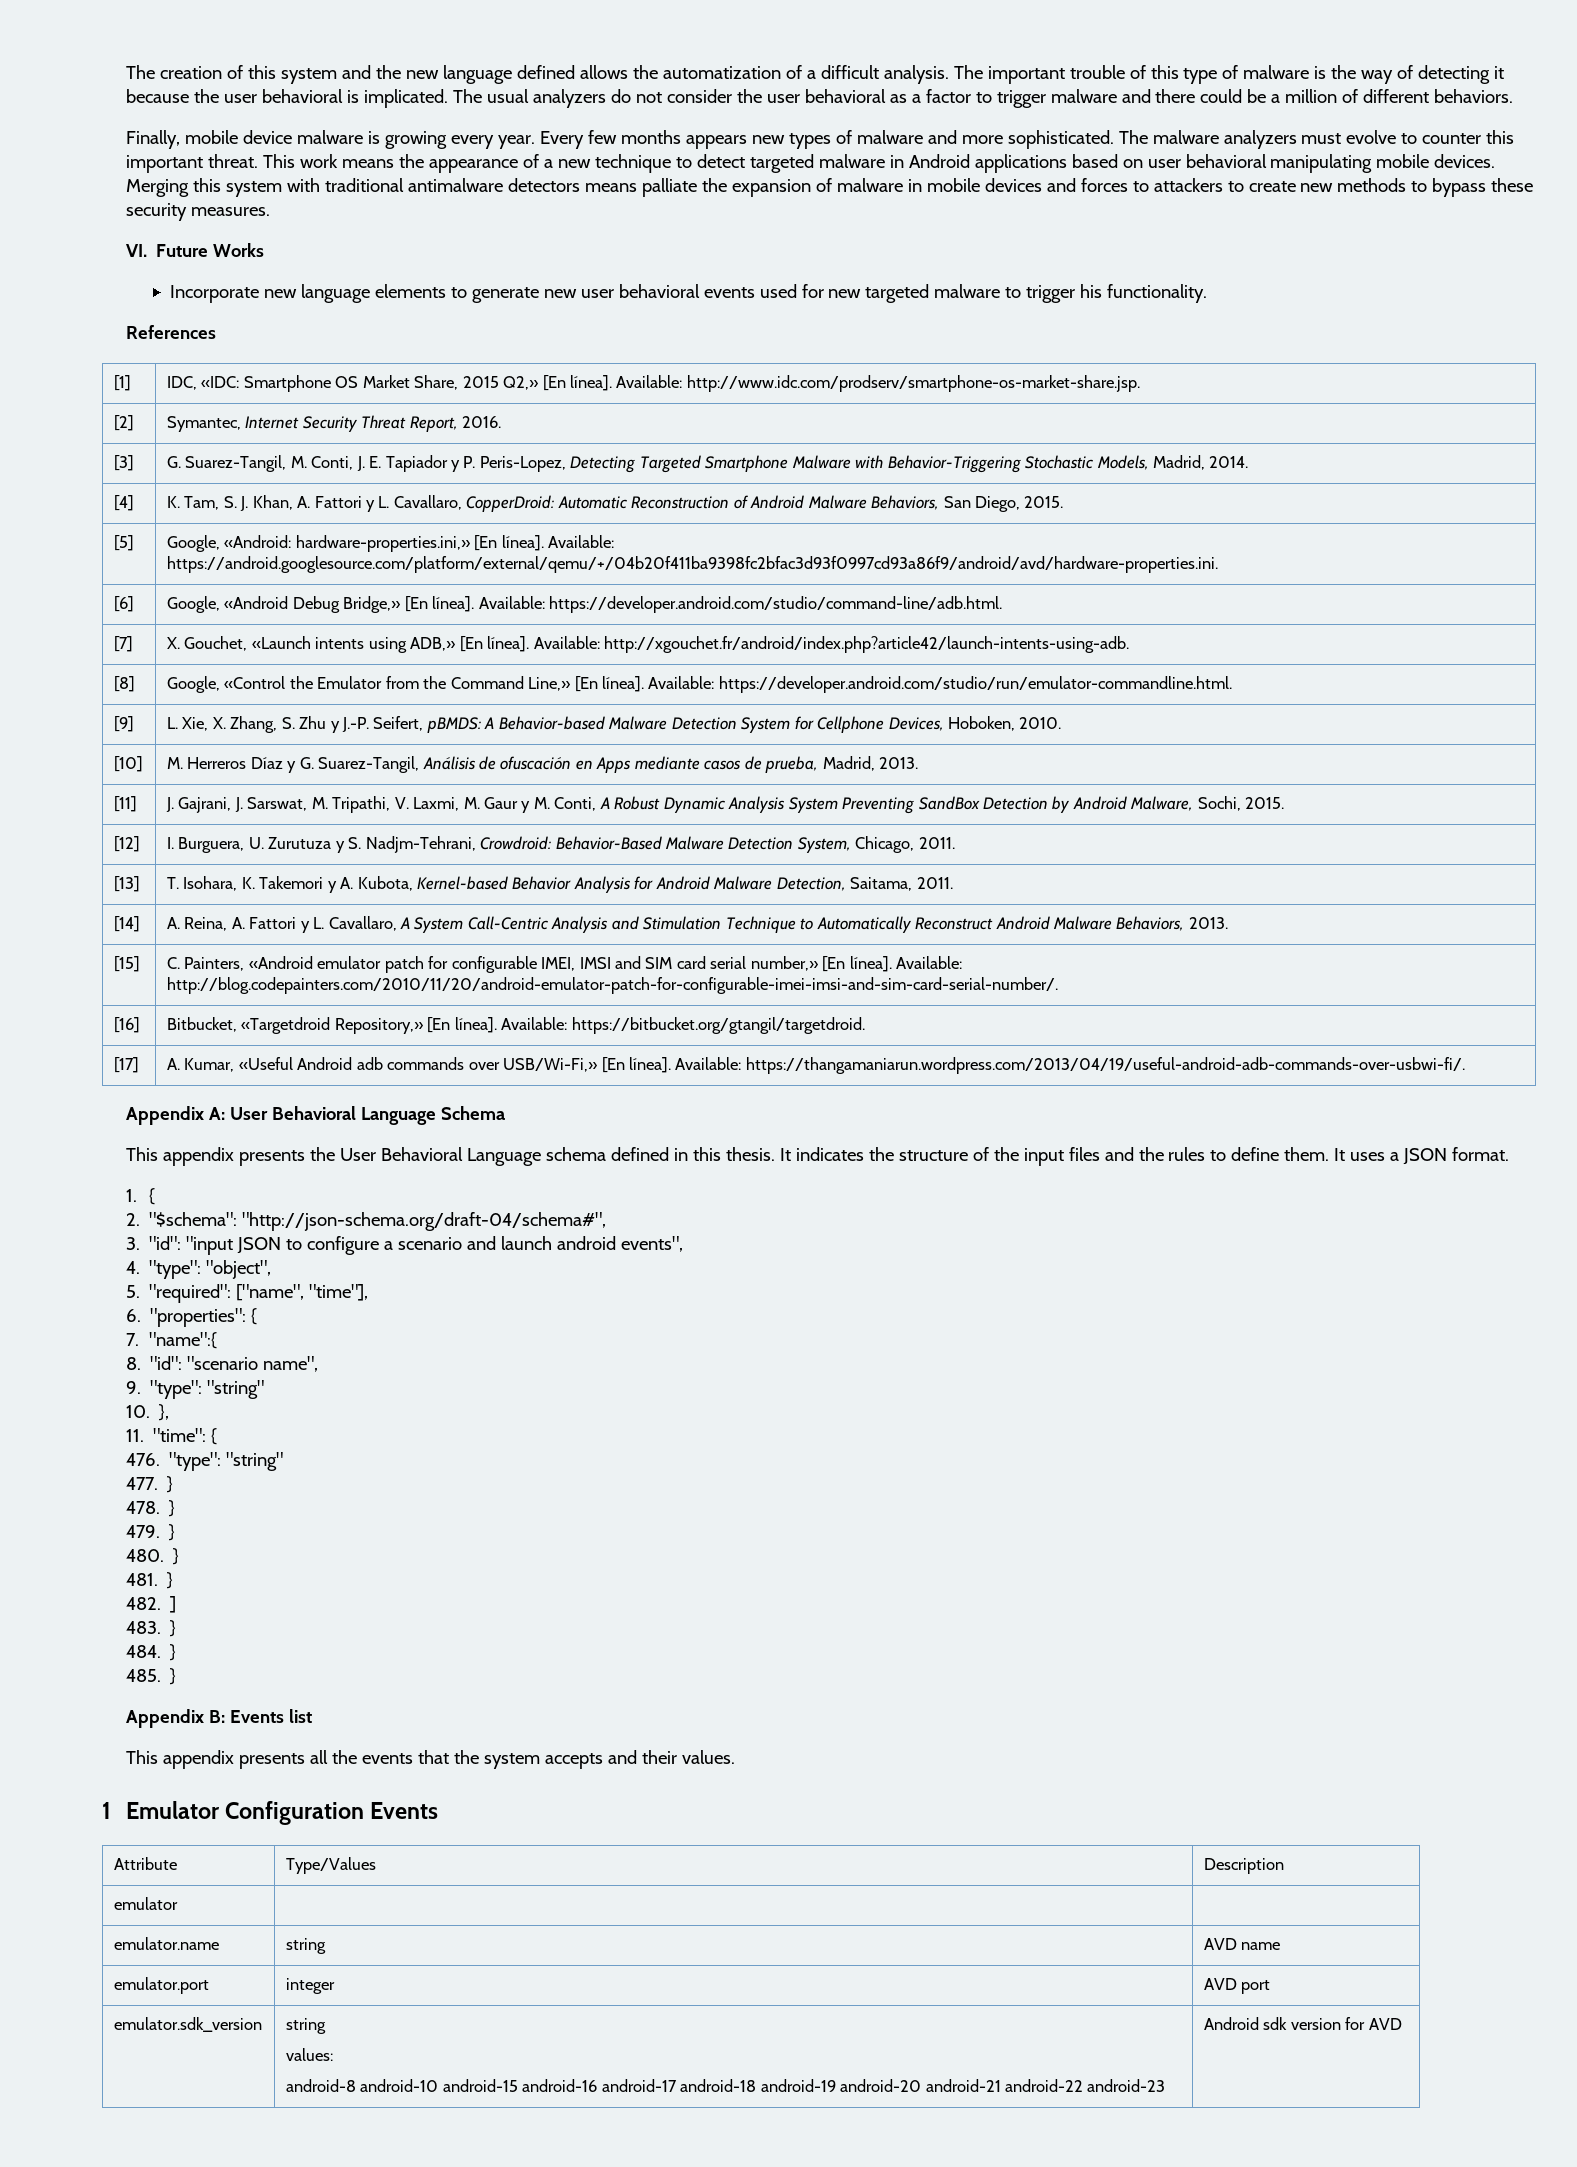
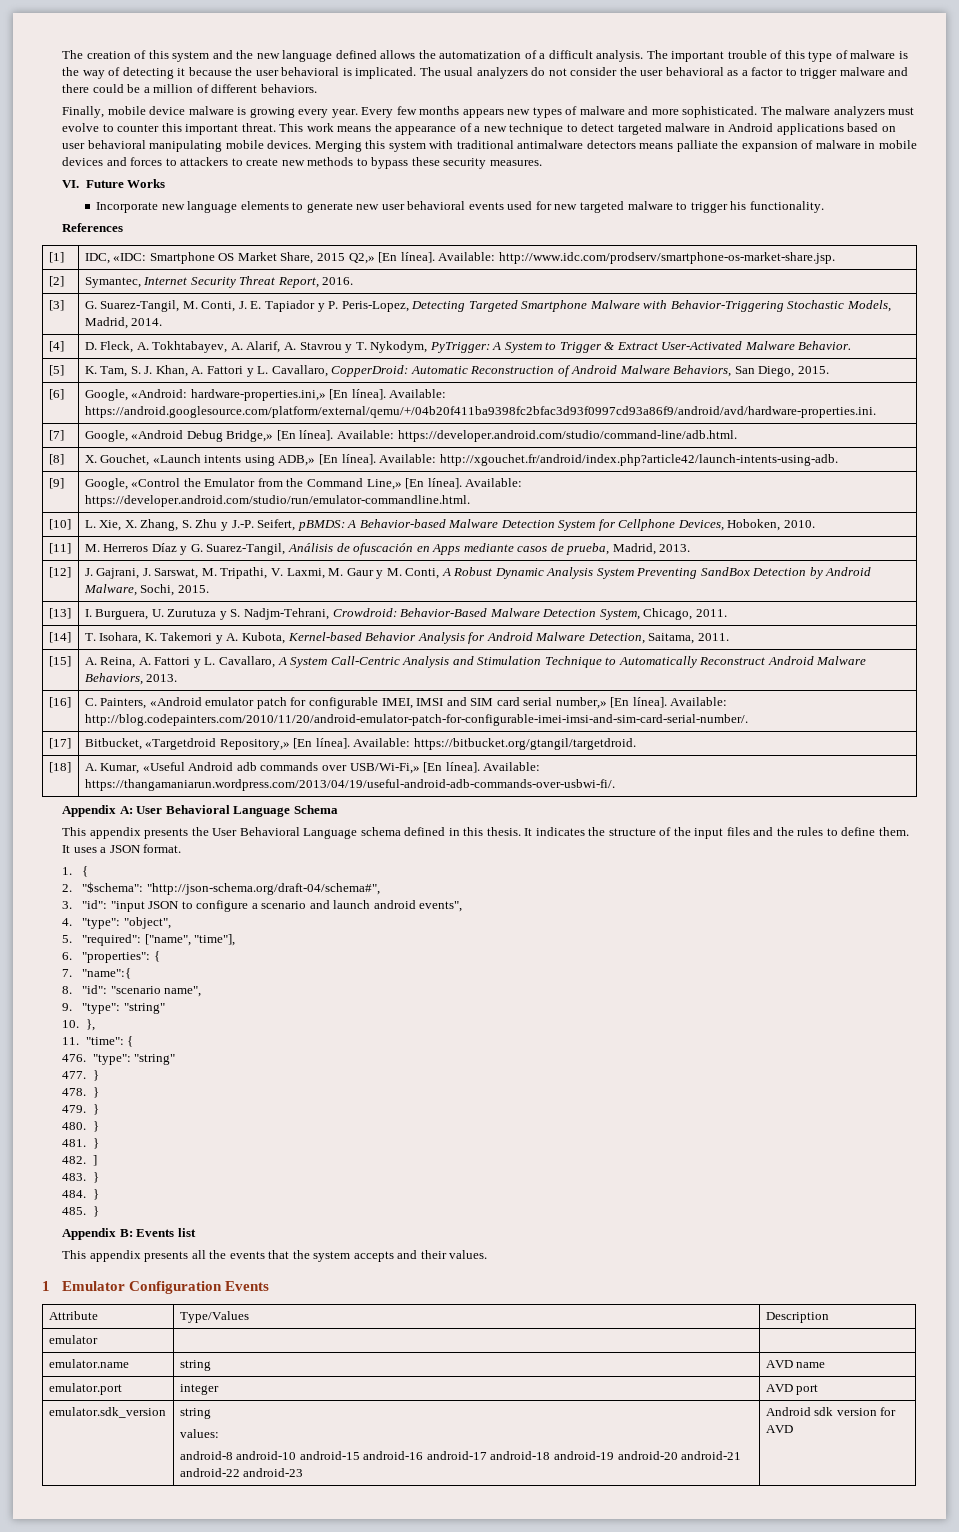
(134, 503) none -> [84,341,852,353] [48,365,64,376] | D. Fleck, A. Tokhtabayev, A. Alarif, A. Stavrou y T. Nykodym, PyTrigger: A System to Trigger & Extract User-Activated Malware Behavior. // [5]
[113,535,134,551] [5] -> [48,389,64,400] [6]
[113,596,134,612] [6] -> [48,430,64,441] [7]
[113,636,133,652] [7] -> [48,454,64,465] [8]
[113,676,135,692] [8] -> [48,478,64,489] [9]
[113,716,134,732] [9] -> [48,519,71,530] [10]
[113,756,143,772] [10] -> [48,543,71,554] [11]
[113,796,137,812] [11] -> [48,567,71,578] [12]
[113,836,140,852] [12] -> [48,608,71,619] [13]
[113,876,140,892] [13] -> [48,632,71,643] [14]
[113,916,140,932] [14] -> [48,656,71,667] [15]
[113,956,140,972] [15] -> [48,697,71,708] [16]
[113,1017,140,1033] [16] -> [48,738,71,749] [17]
[113,1057,139,1073] [17] -> [48,762,71,773] [18]

